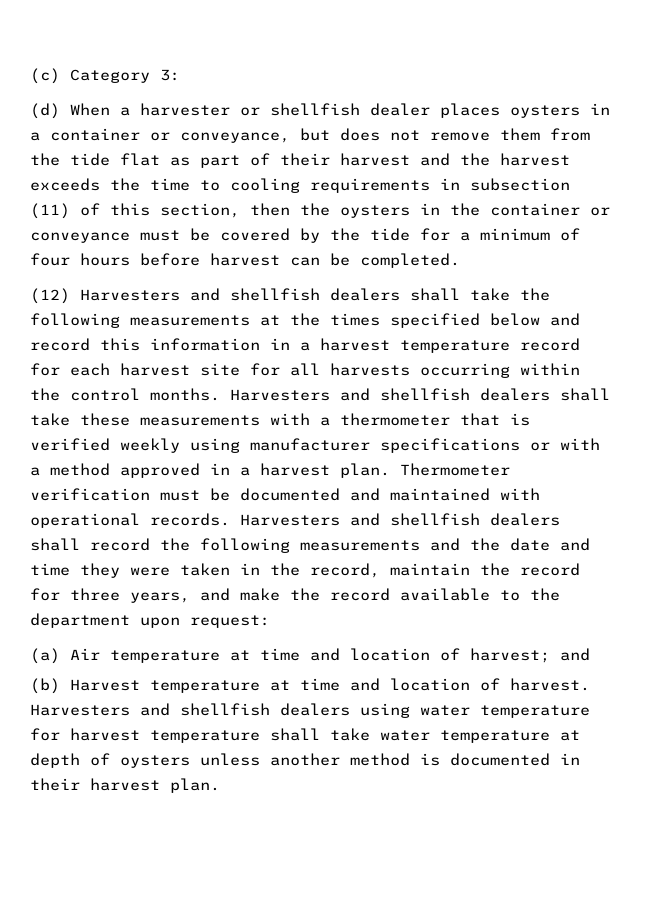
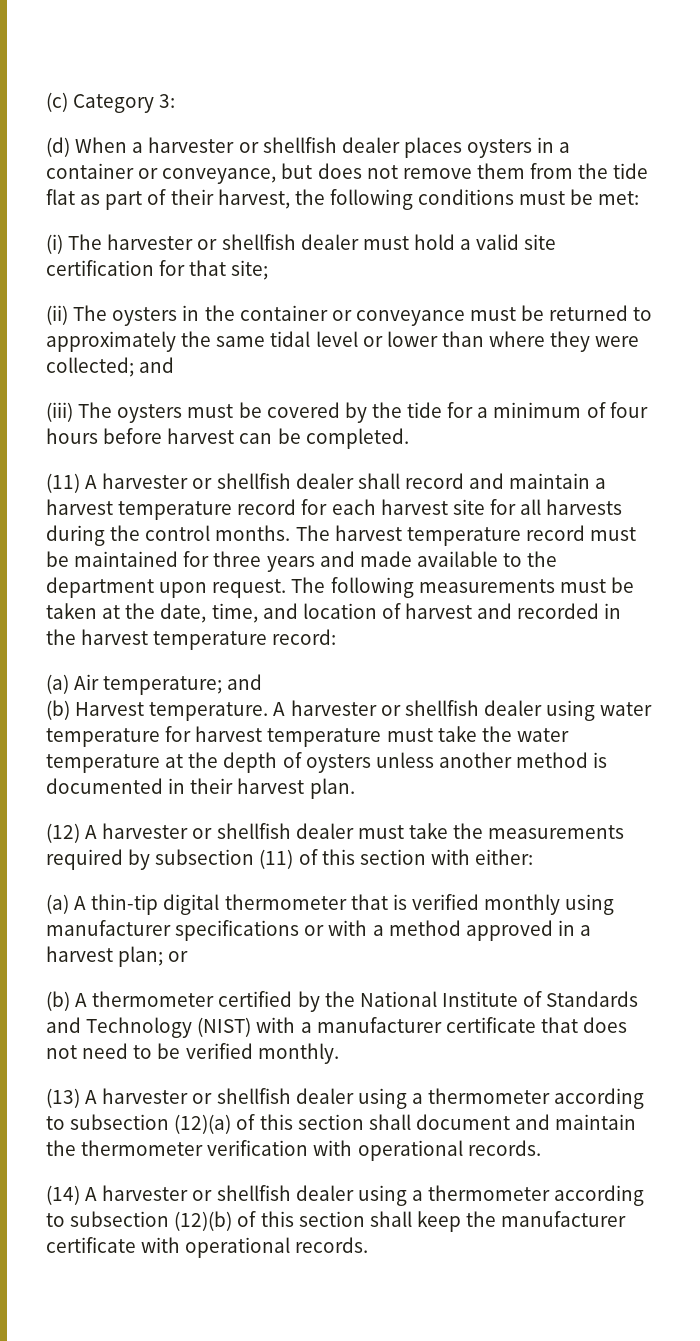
[340,153,570,166] [30,178,570,193] [30,203,330,219] harvest and the harvest exceeds the time to cooling requirements in subsection (11) of this section, then the -> [217,189,640,210] [46,234,557,254] [46,260,269,280] [46,305,108,325] harvest, the following conditions must be met: // (i) The harvester or shellfish dealer must hold a valid site certification for that site; // (ii) The
(210, 234) none -> [549,305,653,321] [46,331,640,352] [46,357,175,377] [46,402,262,423] returned to approximately the same tidal level or lower than where they were collected; and // (iii) The oysters must be
[30,288,550,304] [30,313,580,328] [30,338,290,351] (12) Harvesters and shellfish dealers shall take the following measurements at the times specified below and record this information in -> [46,473,591,493] (11) A harvester or shellfish dealer shall record and maintain
[420,363,580,378] occurring within -> [46,525,105,546] during
[230,388,610,401] [30,413,530,426] [30,438,600,453] [30,463,510,478] [30,488,540,501] [30,513,560,528] [30,538,590,553] [30,563,580,578] [30,588,390,603] Harvesters and shellfish dealers shall take these measurements with a thermometer that is verified weekly using manufacturer specifications or with a method approved in a harvest plan. Thermometer verification must be documented and maintained with operational records. Harvesters and shellfish dealers shall record the following measurements and the date and time they were taken in the record, maintain the record for three years, and make the record -> [295,525,637,546] [46,551,412,572] The harvest temperature record must be maintained for three years and made
[190,615,270,628] [30,648,590,664] [30,678,590,694] [30,703,350,716] request: // (a) Air temperature at time and location of harvest; and // (b) Harvest temperature at time and location of harvest. Harvesters and shellfish dealers -> [212,577,634,598] [46,603,622,623] [46,629,337,650] [46,674,263,695] [46,700,542,721] request. The following measurements must be taken at the date, time, and location of harvest and recorded in the harvest temperature record: // (a) Air temperature; and // (b) Harvest temperature. A harvester or shellfish dealer
[270,728,370,741] shall take -> [386,726,512,742] must take the
(580, 735) none -> [188,752,219,768] the
(220, 785) none -> [46,823,625,843] [46,849,534,870] [46,894,615,915] [46,920,592,941] [46,946,189,967] [46,991,639,1012] [46,1017,628,1038] [46,1043,339,1064] [46,1088,645,1109] [46,1114,637,1134] [46,1140,541,1161] [46,1185,645,1206] [46,1211,627,1232] [46,1237,369,1258] // (12) A harvester or shellfish dealer must take the measurements required by subsection (11) of this section with either: // (a) A thin-tip digital thermometer that is verified monthly using manufacturer specifications or with a method approved in a harvest plan; or // (b) A thermometer certified by the National Institute of Standards and Technology (NIST) with a manufacturer certificate that does not need to be verified monthly. // (13) A harvester or shellfish dealer using a thermometer according to subsection (12)(a) of this section shall document and maintain the thermometer verification with operational records. // (14) A harvester or shellfish dealer using a thermometer according to subsection (12)(b) of this section shall keep the manufacturer certificate with operational records.

